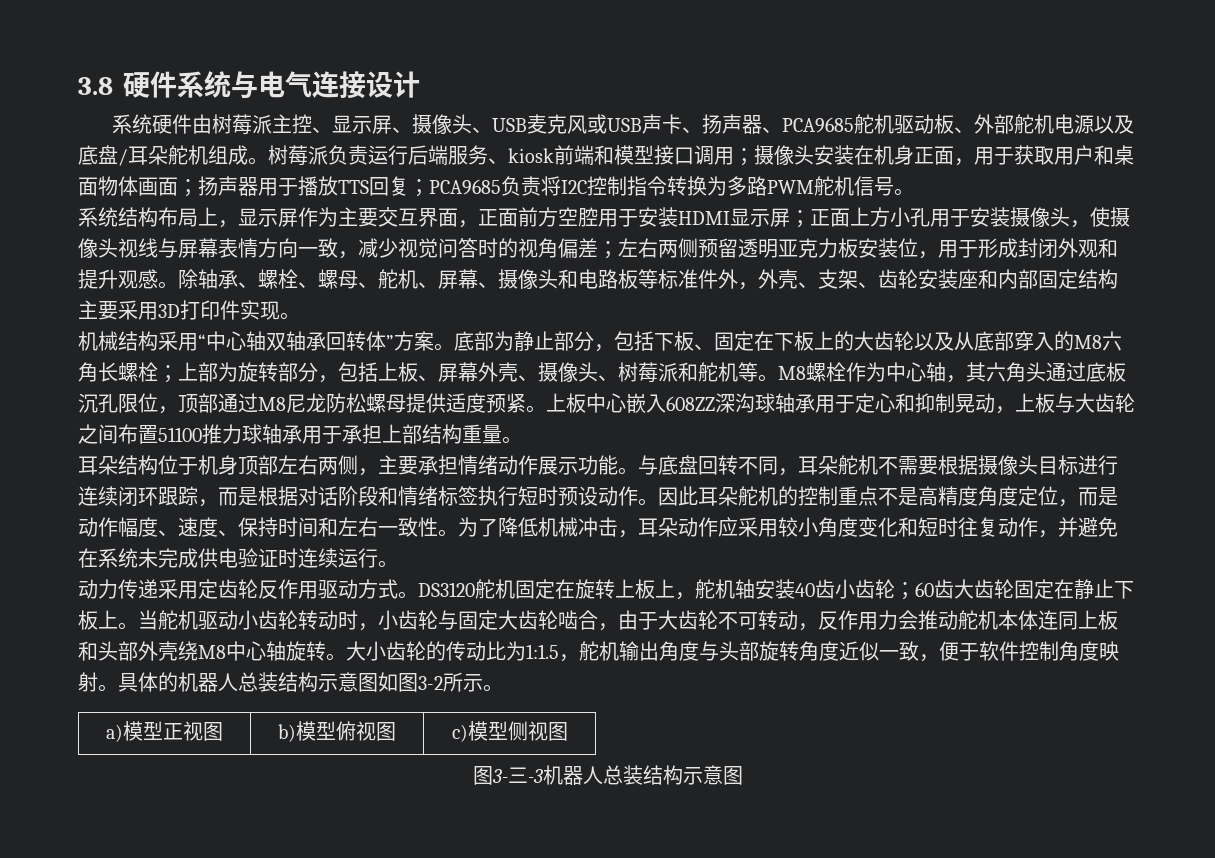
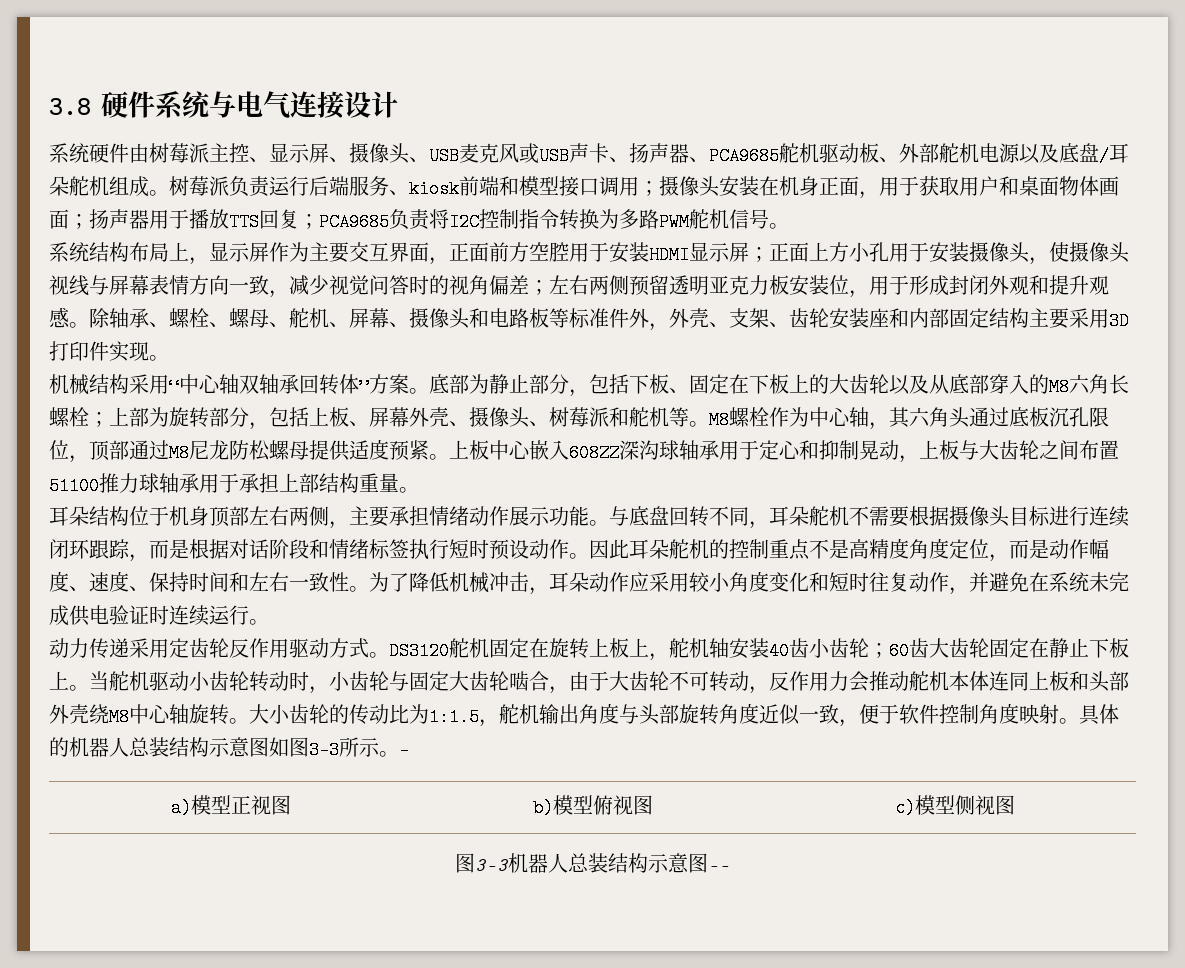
[418,676,443,690] 3-2 -> [309,741,339,759] 3-3
(503, 688) none -> [399,741,409,759] -
[491,765,743,785] 3-三-3机器人总装结构示意图 -> [475,853,730,873] 3-3机器人总装结构示意图--

